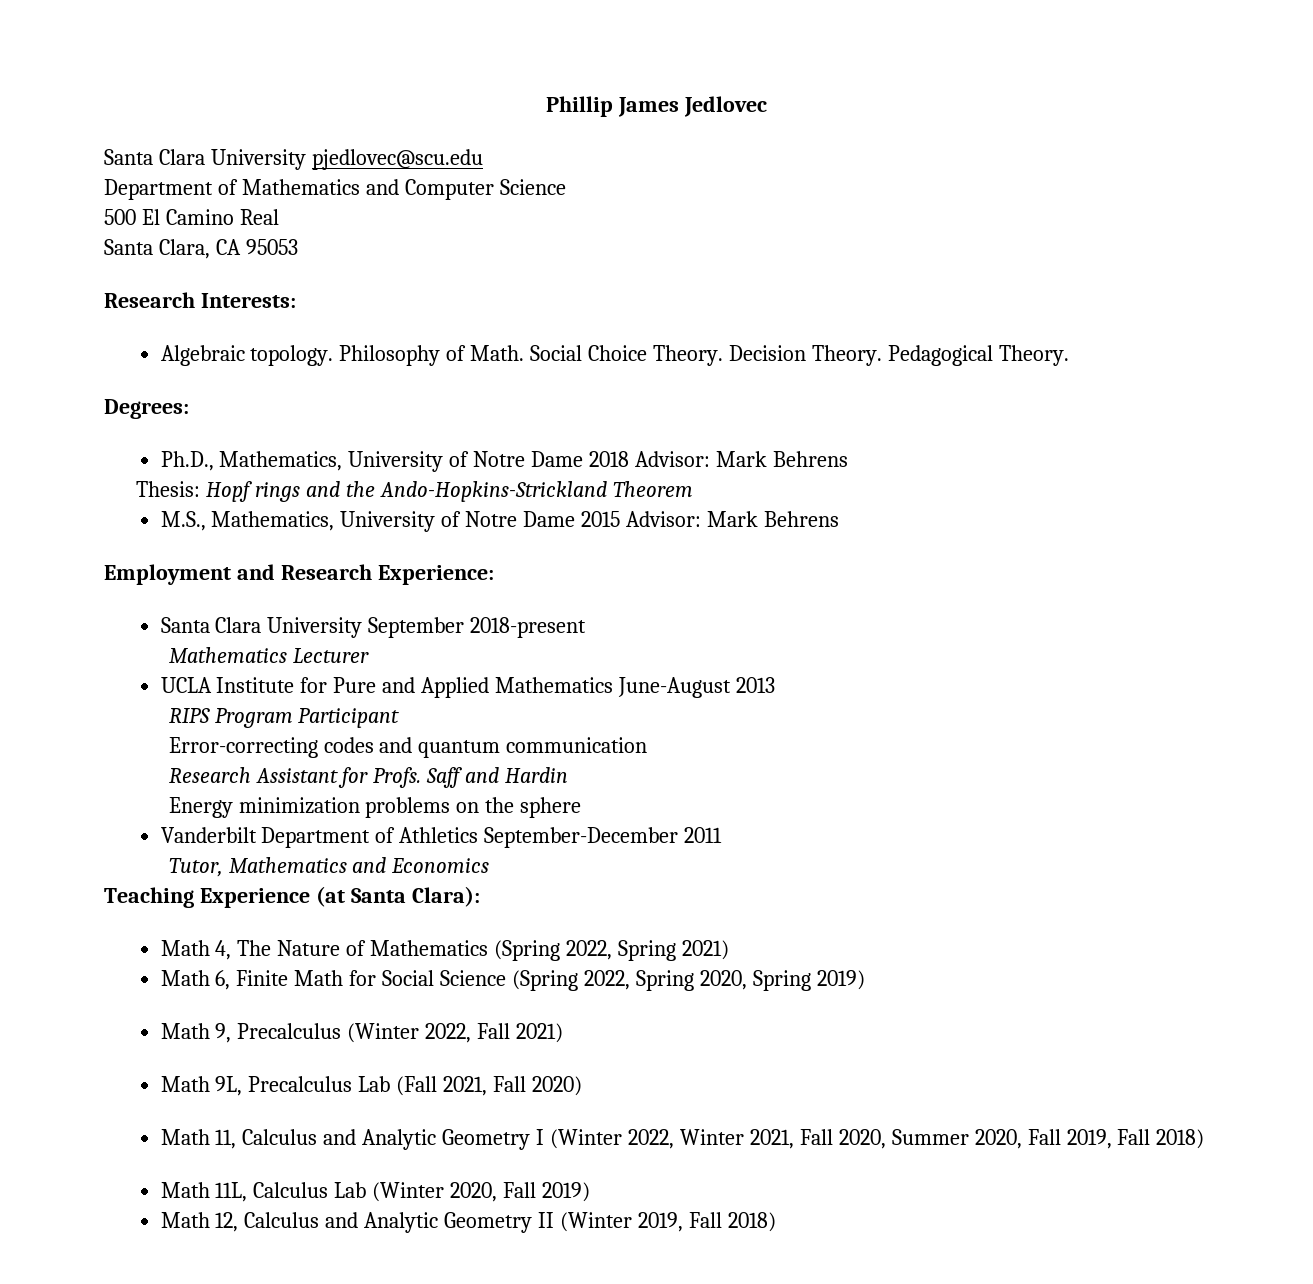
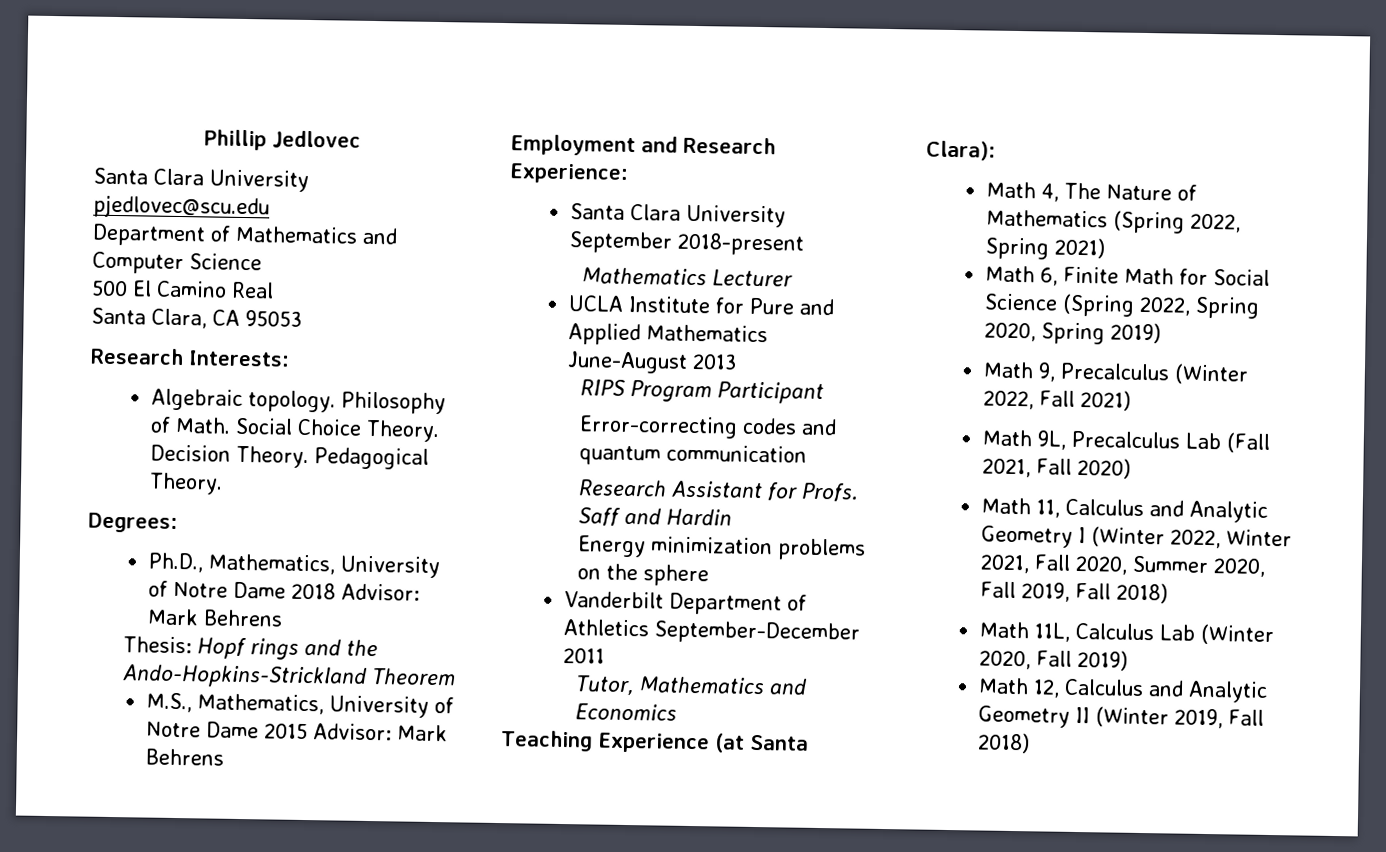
[618,97,679,117] James -> (267, 140) none

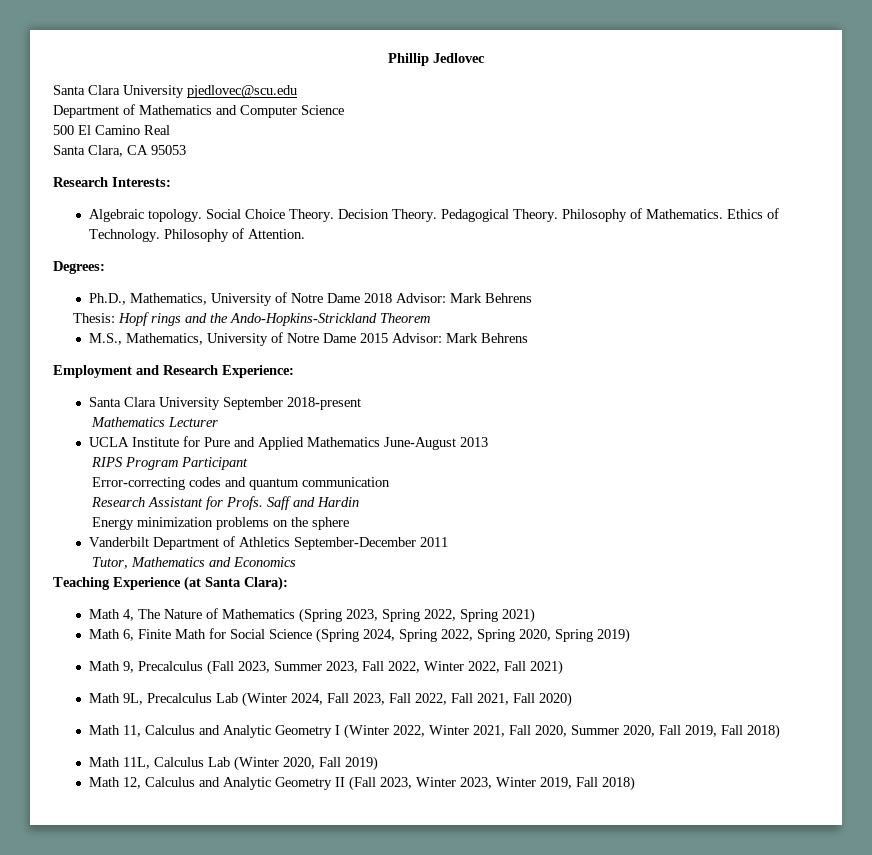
[341,391,447,415] [150,416,232,434] Philosophy of Math. -> (202, 215) none
(224, 483) none -> [561,208,779,222] [88,228,305,242] Philosophy of Mathematics. Ethics of Technology. Philosophy of Attention.
(1186, 222) none -> [345,609,420,622] 2023, Spring
(1136, 305) none -> [362,629,437,642] 2024, Spring
[1174,363,1250,385] (Winter -> [206,660,464,675] (Fall 2023, Summer 2023, Fall 2022, Winter
[1226,432,1271,453] (Fall -> [241,692,473,707] (Winter 2024, Fall 2023, Fall 2022, Fall
[1095,706,1170,728] (Winter -> [348,776,536,791] (Fall 2023, Winter 2023, Winter

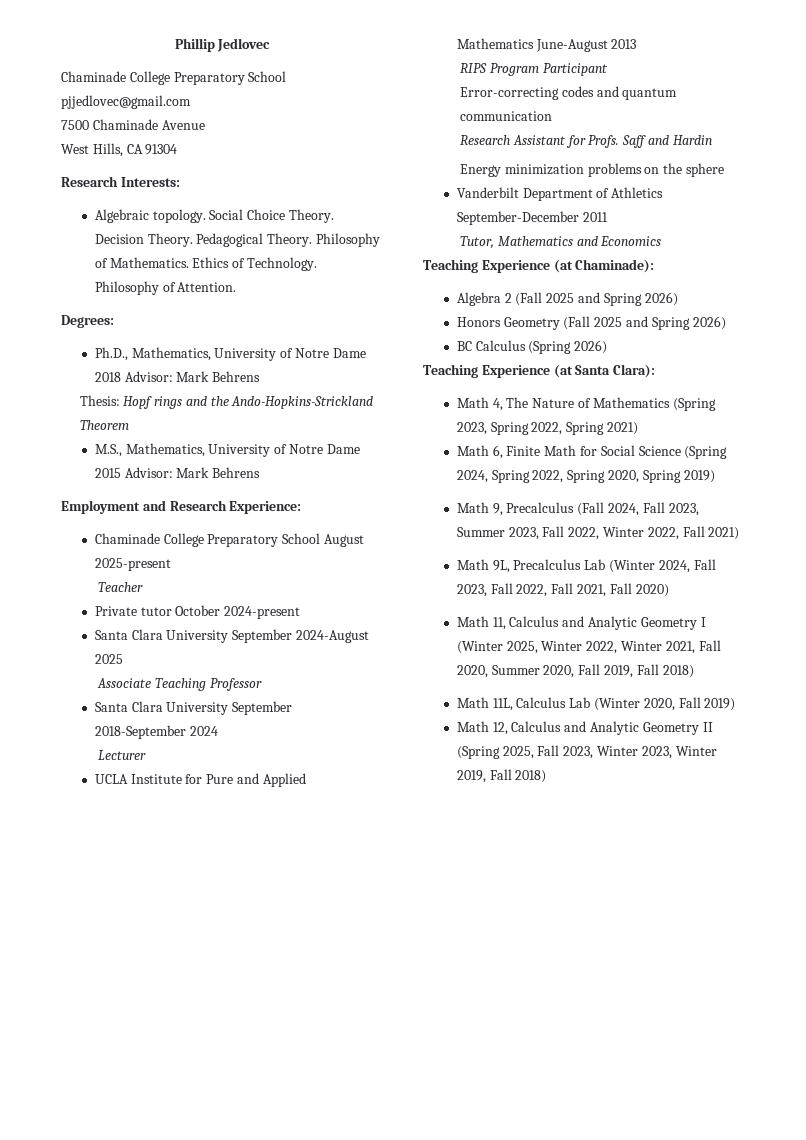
[53,85,297,98] [53,104,344,118] [53,125,170,135] [53,145,186,157] Santa Clara University pjedlovec@scu.edu // Department of Mathematics and Computer Science // 500 El Camino Real // Santa Clara, CA 95053 -> [61,71,287,85] [61,95,191,109] [61,119,205,130] [61,143,178,157] Chaminade College Preparatory School pjjedlovec@gmail.com // 7500 Chaminade Avenue // West Hills, CA 91304
[88,397,361,410] [91,417,166,427] Santa Clara University September 2018-present // Mathematics -> [94,533,365,547] [94,558,171,571] [98,582,144,592] [94,605,301,619] [94,629,370,643] [94,654,123,664] [97,678,262,691] [94,701,293,715] [94,725,218,739] Chaminade College Preparatory School August 2025-present // Teacher // Private tutor October 2024-present // Santa Clara University September 2024-August 2025 // Associate Teaching Professor // Santa Clara University September 2018-September 2024 //
(297, 562) none -> [423,259,655,273] [456,292,678,306] [456,316,726,330] [456,340,608,354] // Teaching Experience (at Chaminade): // Algebra 2 (Fall 2025 and Spring 2026) // Honors Geometry (Fall 2025 and Spring 2026) // BC Calculus (Spring 2026)
(234, 667) none -> [608,502,665,516] 2024, Fall
(389, 731) none -> [506,641,583,654] 2025, Winter
[348,776,376,791] (Fall -> [456,745,560,759] (Spring 2025, Fall

